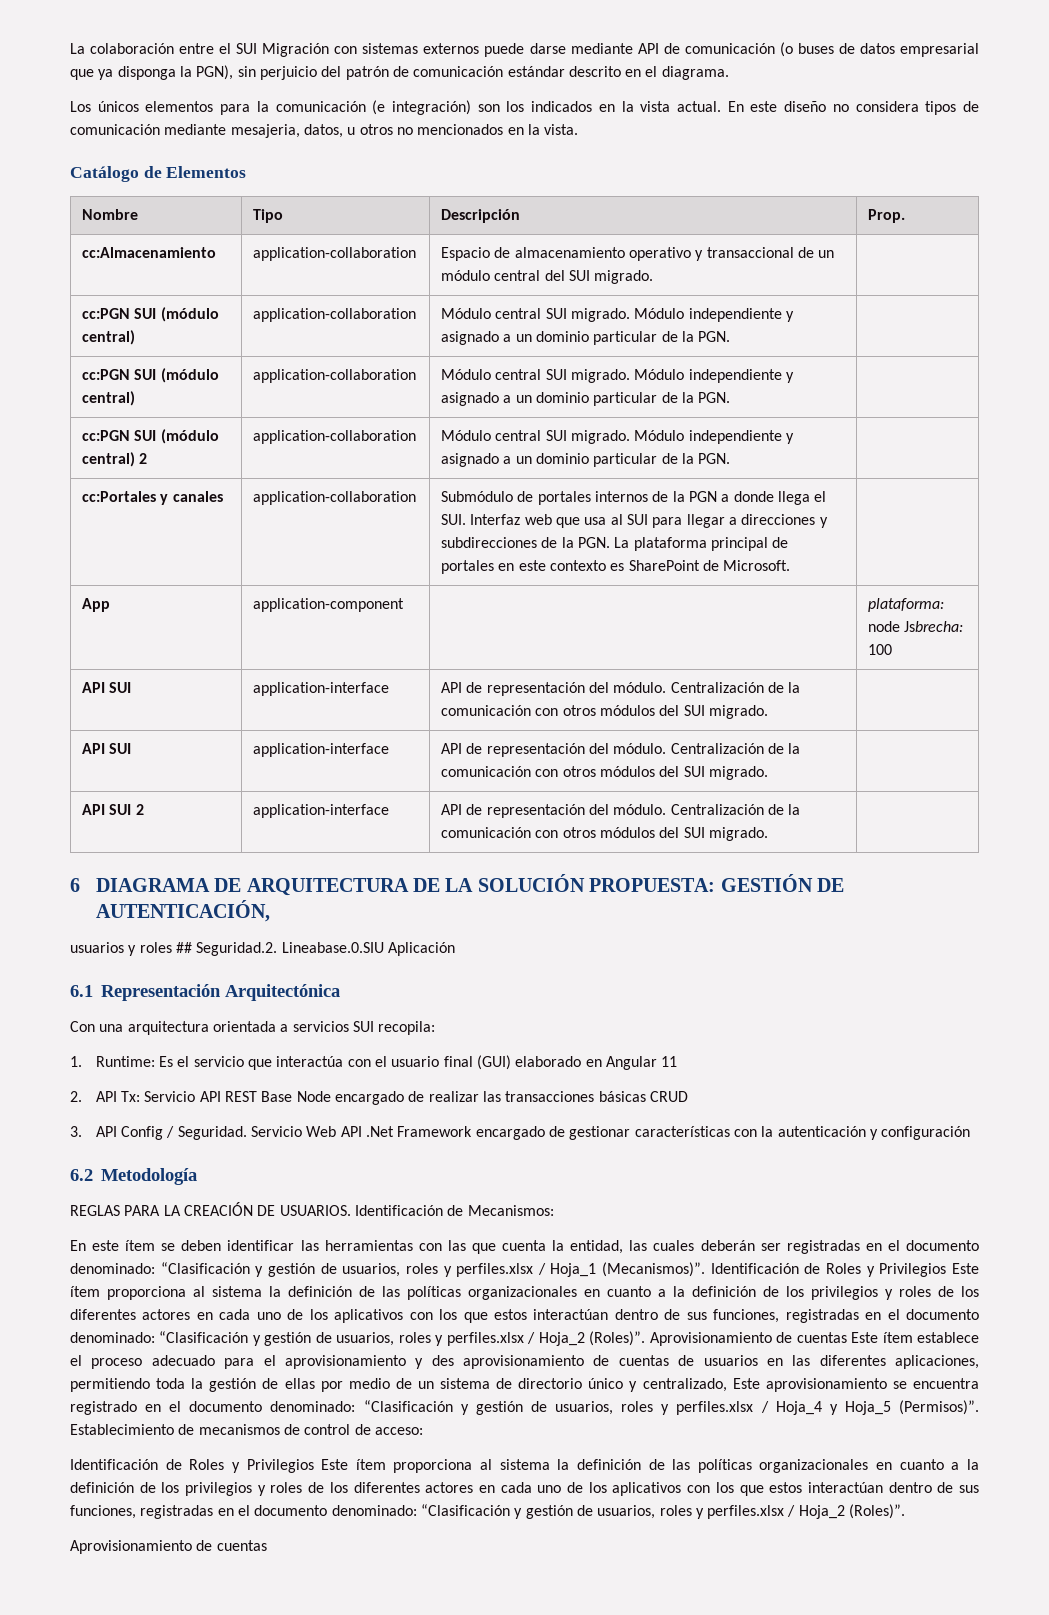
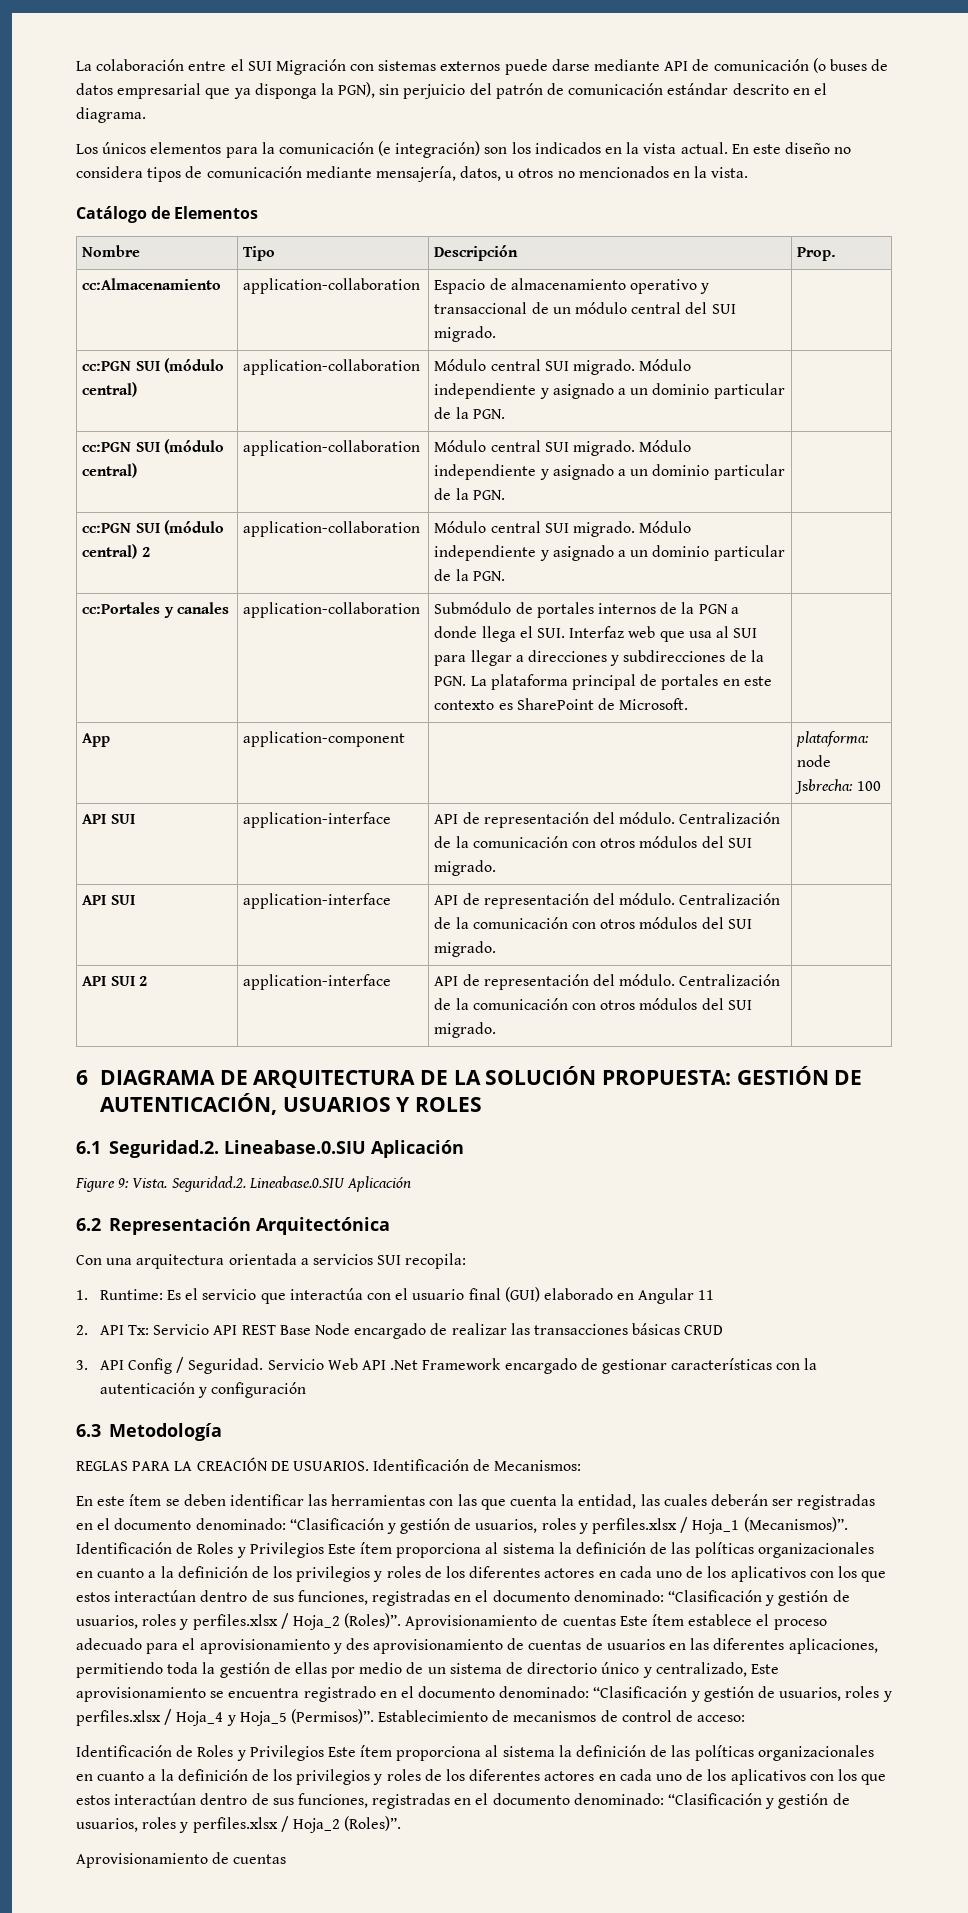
[230,124,300,138] mesajeria, -> [375,166,456,182] mensajería,
[70,942,455,956] [70,985,93,997] // usuarios y roles ## Seguridad.2. Lineabase.0.SIU Aplicación // 6.1 -> [282,1097,482,1112] [76,1140,464,1158] [75,1176,411,1192] [76,1218,101,1231] USUARIOS Y ROLES // 6.1 Seguridad.2. Lineabase.0.SIU Aplicación // Figure 9: Vista. Seguridad.2. Lineabase.0.SIU Aplicación // 6.2
[70,1169,93,1181] 6.2 -> [76,1424,101,1437] 6.3

